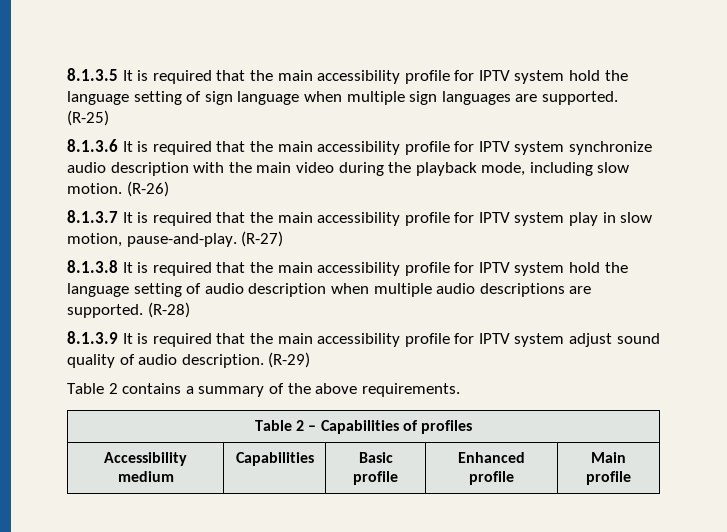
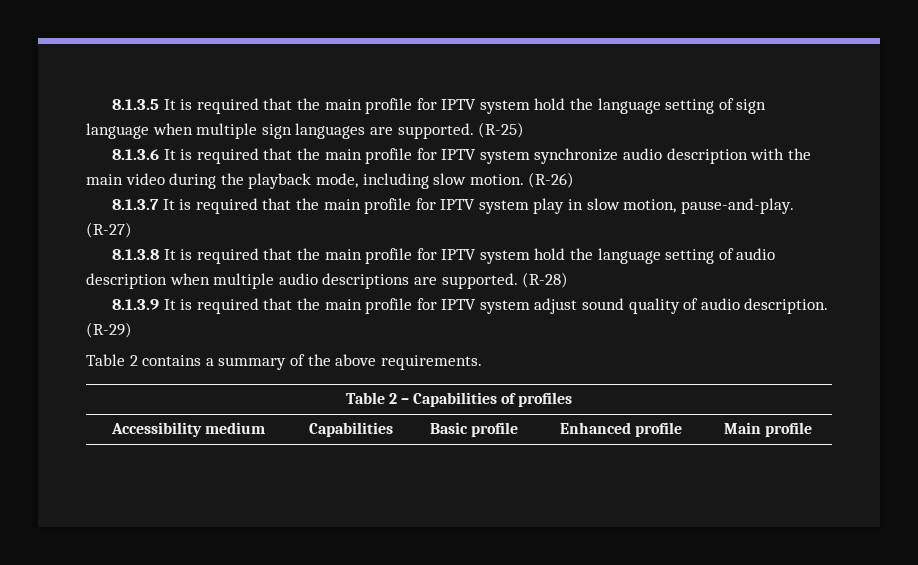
[317,70,401,84] accessibility -> (362, 104) none
[317,141,401,155] accessibility -> (362, 154) none
[317,212,401,226] accessibility -> (361, 204) none
[317,262,401,276] accessibility -> (362, 254) none
[317,333,401,347] accessibility -> (362, 304) none

